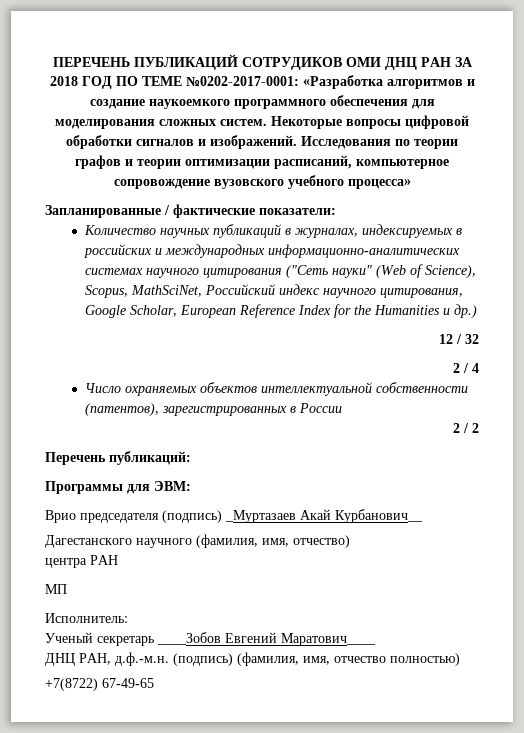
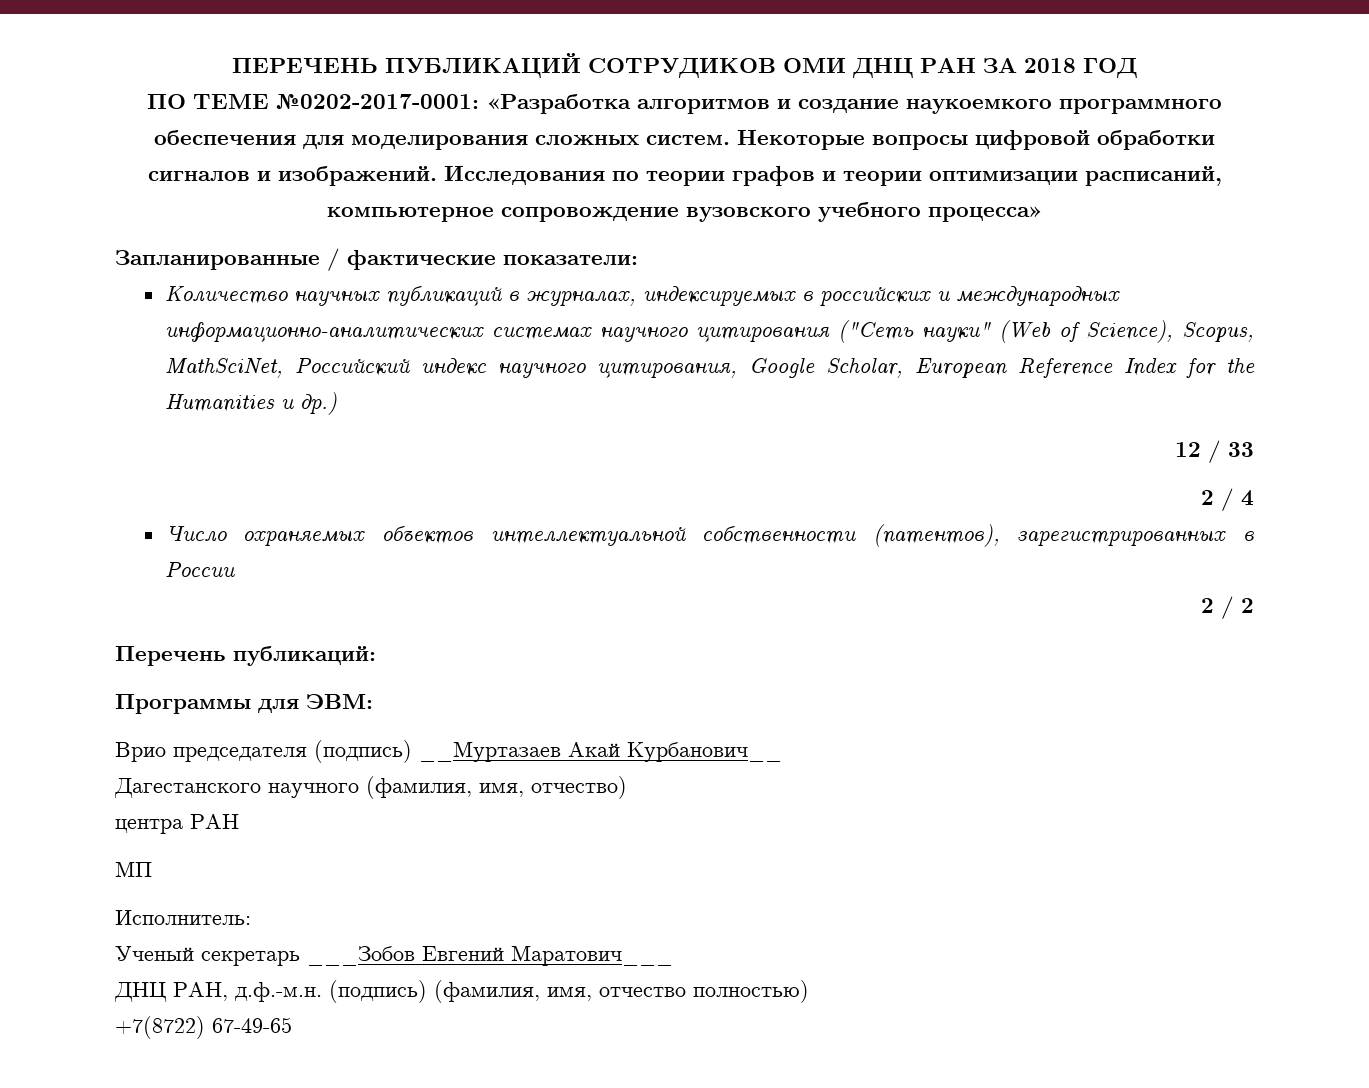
(112, 82) none -> (1137, 68) //
[465,334,479,344] 32 -> [1228,442,1254,457] 33
[225,510,296,523] _Муртазаев -> [419,741,561,762] __Муртазаев
[157,632,376,646] ____Зобов Евгений Маратович____ -> [307,945,673,966] ___Зобов Евгений Маратович___

